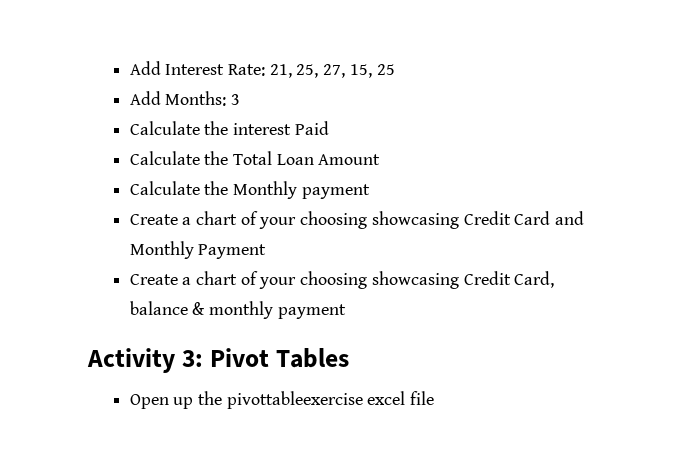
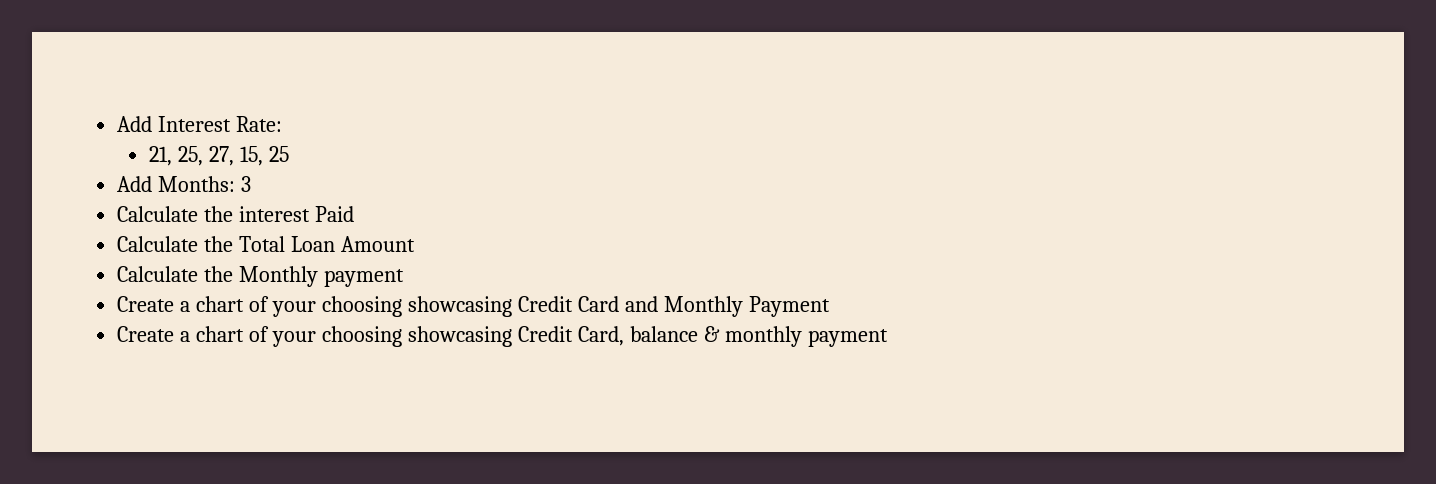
(265, 70) none -> (283, 124) //
[87,348,349,373] [129,391,435,409] // Activity 3: Pivot Tables // Open up the pivottableexercise excel file -> (888, 338) none

